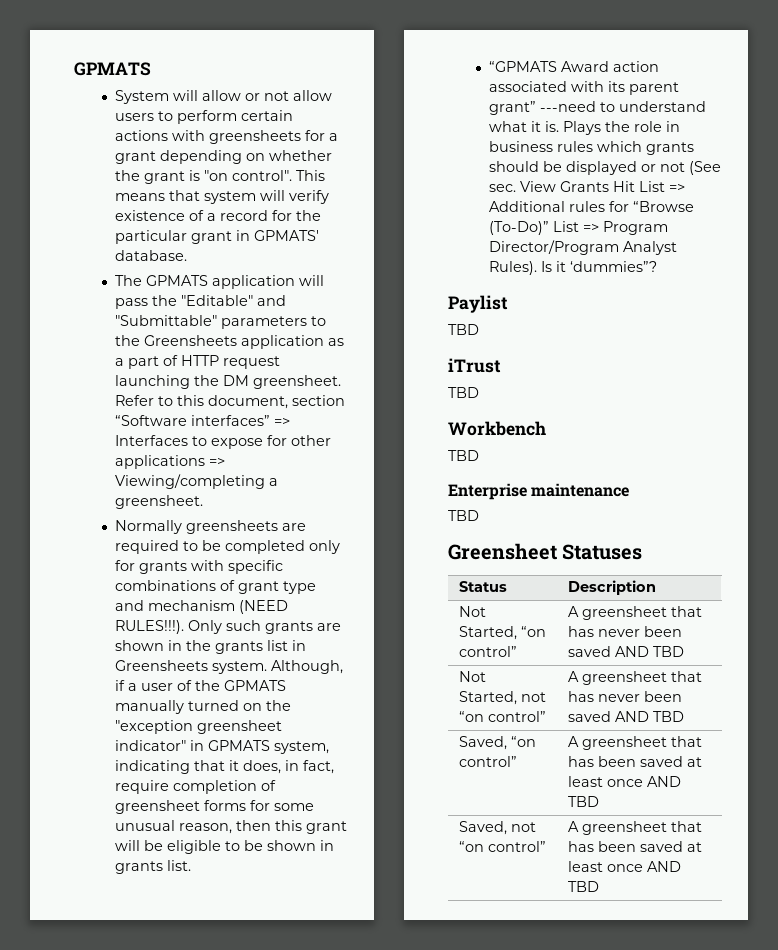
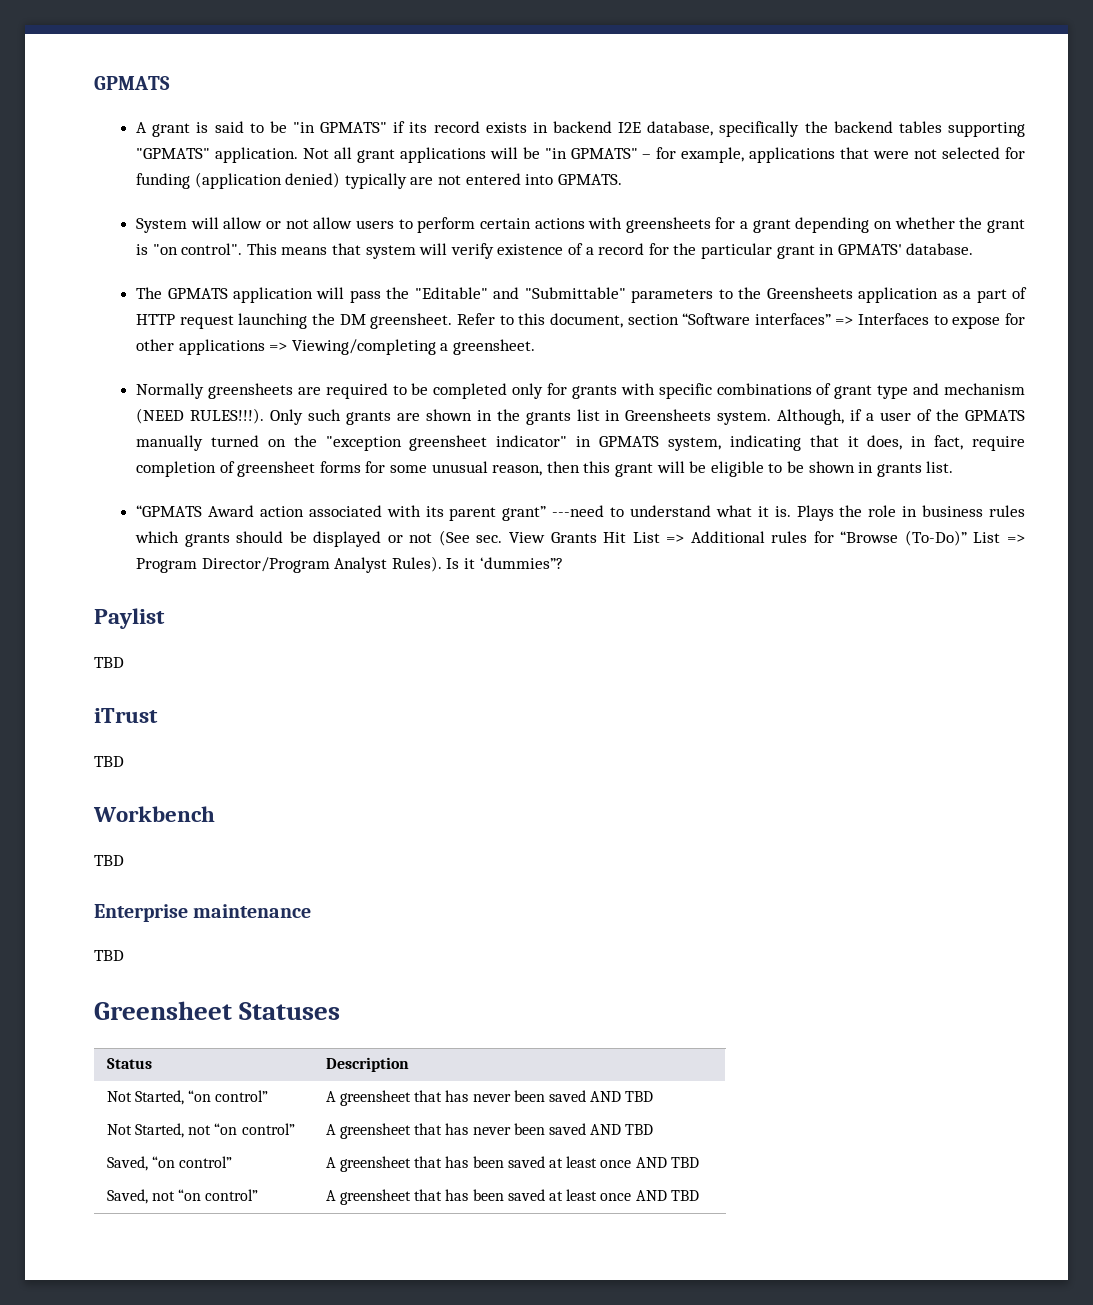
[74,62,151,76] GPMATS -> [94,76,170,90] [136,121,1025,137] [136,147,1025,163] [136,172,622,189] GPMATS // A grant is said to be "in GPMATS" if its record exists in backend I2E database, specifically the backend tables supporting "GPMATS" application. Not all grant applications will be "in GPMATS" – for example, applications that were not selected for funding (application denied) typically are not entered into GPMATS.

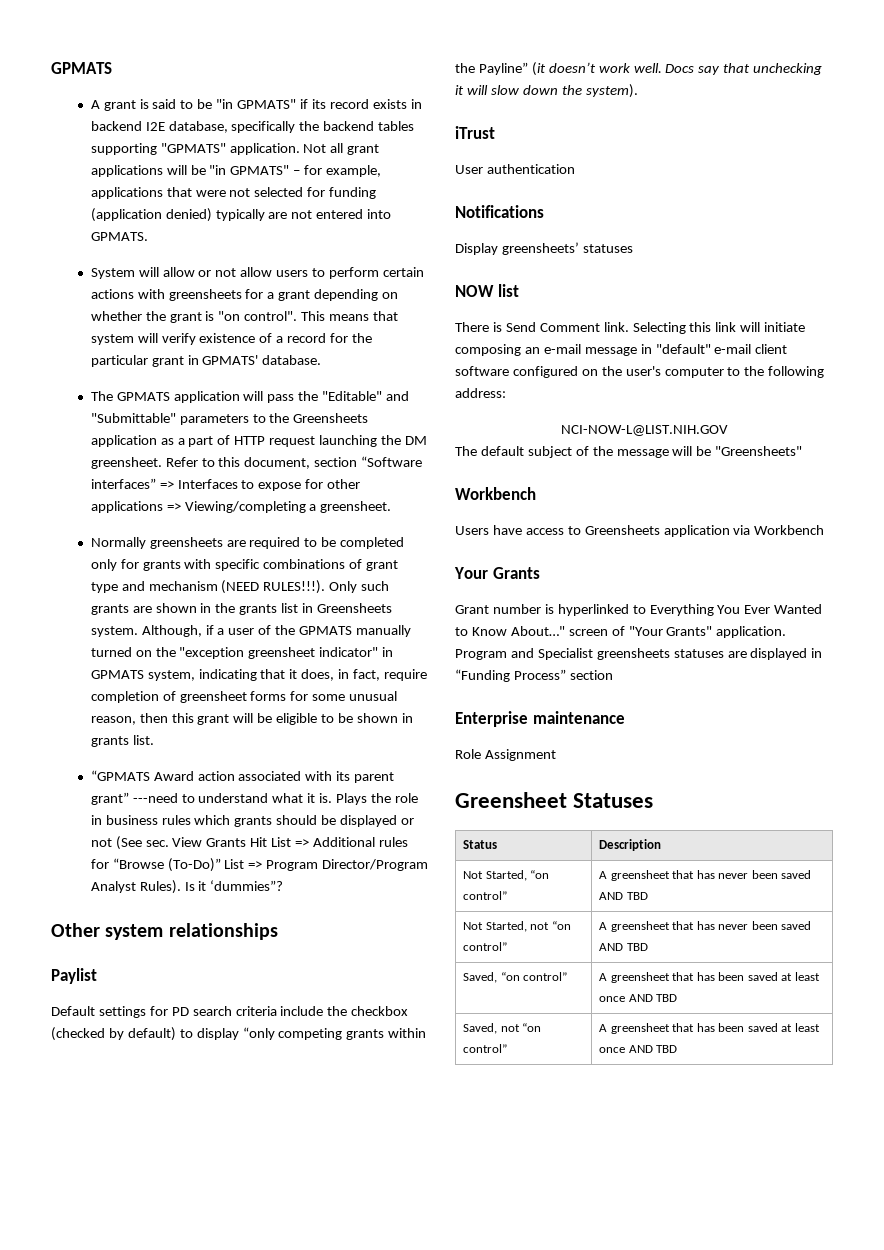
[94,608,165,629] [94,657,124,668] [94,708,158,723] [94,756,124,767] [93,806,215,822] [94,855,124,866] Paylist // TBD // iTrust // TBD // Workbench // TBD -> [51,923,278,940] [51,968,97,984] [51,1006,409,1018] [51,1027,427,1041] [455,62,823,76] [455,84,638,98] [455,126,495,139] [455,164,575,174] [455,205,544,218] [455,242,633,255] [455,284,519,297] [455,322,806,334] [455,344,788,356] [455,366,825,378] [455,388,506,398] [560,425,728,436] [455,446,803,458] [455,487,536,500] [455,525,825,537] [454,567,540,579] [455,604,823,616] [455,626,787,638] [455,648,823,660] [455,669,613,682] Other system relationships // Paylist // Default settings for PD search criteria include the checkbox (checked by default) to display “only competing grants within the Payline” (it doesn’t work well. Docs say that unchecking it will slow down the system). // iTrust // User authentication // Notifications // Display greensheets’ statuses // NOW list // There is Send Comment link. Selecting this link will initiate composing an e-mail message in "default" e-mail client software configured on the user's computer to the following address: // NCI-NOW-L@LIST.NIH.GOV // The default subject of the message will be "Greensheets" // Workbench // Users have access to Greensheets application via Workbench // Your Grants // Grant number is hyperlinked to Everything You Ever Wanted to Know About…" screen of "Your Grants" application. Program and Specialist greensheets statuses are displayed in “Funding Process” section
[94,950,124,961] TBD -> [455,749,556,761] Role Assignment

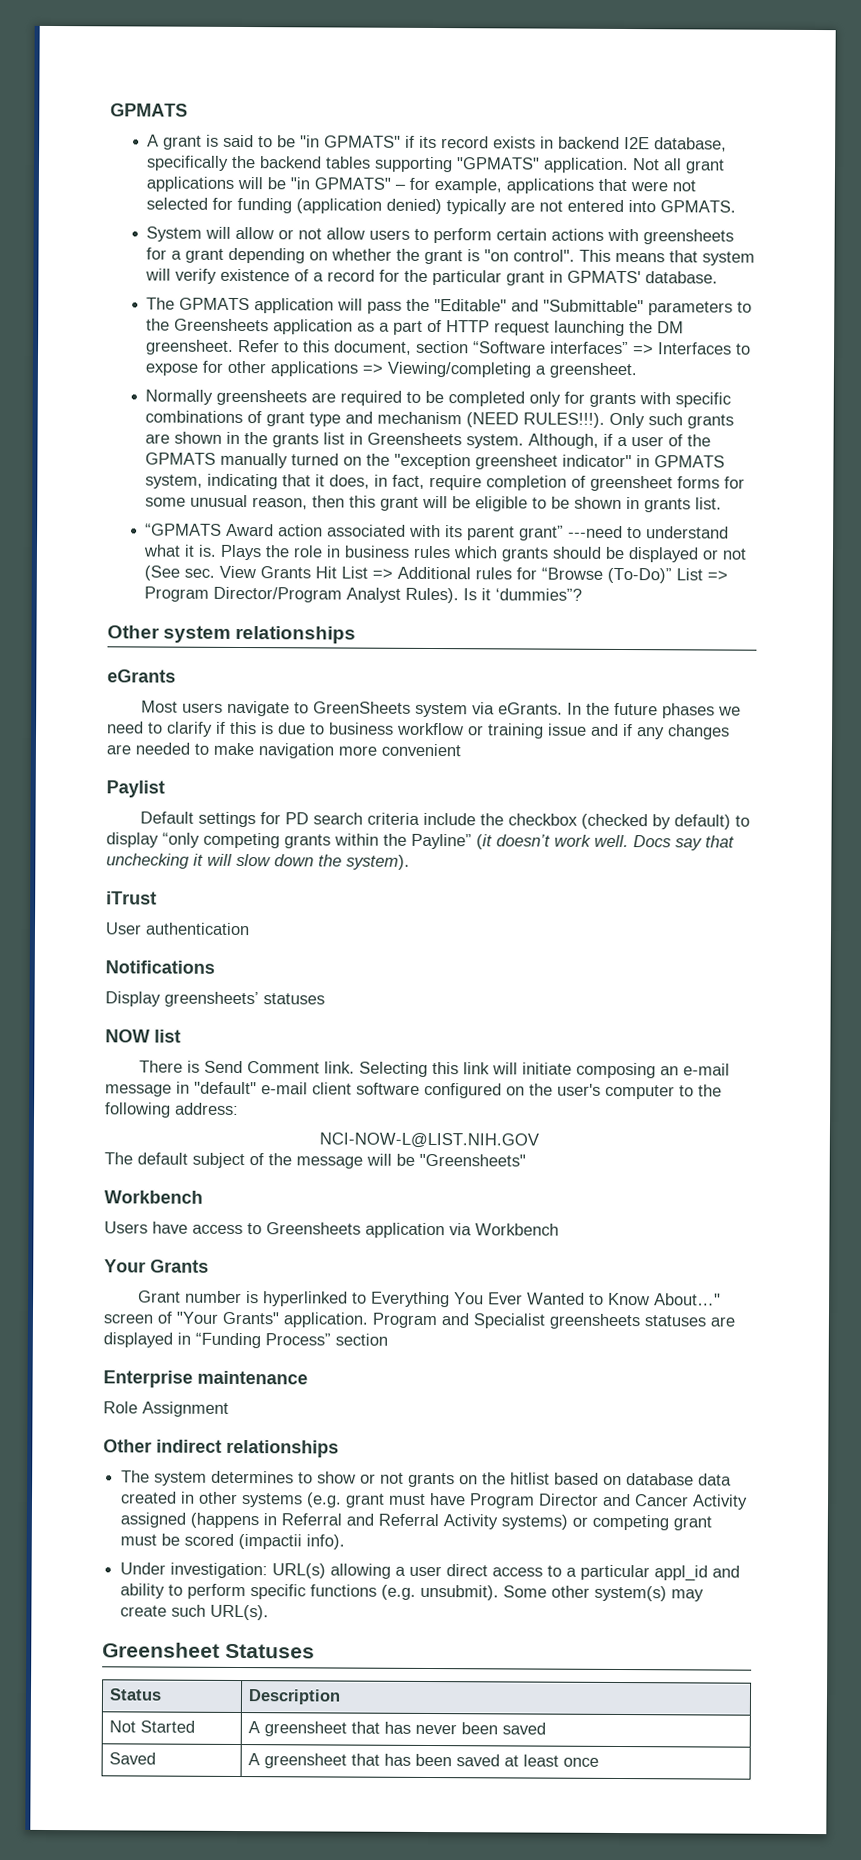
(278, 931) none -> [107,669,176,683] [140,700,741,719] [107,721,730,740] [106,742,461,759] // eGrants // Most users navigate to GreenSheets system via eGrants. In the future phases we need to clarify if this is due to business workflow or training issue and if any changes are needed to make navigation more convenient
(556, 755) none -> [103,1439,339,1458] [121,1470,733,1488] [120,1491,749,1510] [120,1512,713,1531] [120,1533,346,1550] [120,1562,741,1582] [120,1583,705,1602] [120,1604,270,1621] // Other indirect relationships // The system determines to show or not grants on the hitlist based on database data created in other systems (e.g. grant must have Program Director and Cancer Activity assigned (happens in Referral and Referral Activity systems) or competing grant must be scored (impactii info). // Under investigation: URL(s) allowing a user direct access to a particular appl_id and ability to perform specific functions (e.g. unsubmit). Some other system(s) may create such URL(s).
[485,870,550,881] [463,891,508,900] [599,870,812,881] [599,892,648,900] [463,921,571,932] [463,942,508,951] [599,921,812,932] [599,943,648,951] [463,972,568,983] [599,972,820,983] [599,994,678,1002] [463,1023,542,1034] [463,1044,508,1053] [599,1023,820,1034] [599,1045,678,1053] Started, “on control” | A greensheet that has never been saved AND TBD // Not Started, not “on control” | A greensheet that has never been saved AND TBD // Saved, “on control” | A greensheet that has been saved at least once AND TBD // Saved, not “on control” | A greensheet that has been saved at least once AND TBD -> [140,1720,196,1733] [248,1721,547,1737] [109,1752,157,1765] [248,1753,600,1769] Started | A greensheet that has never been saved // Saved | A greensheet that has been saved at least once

